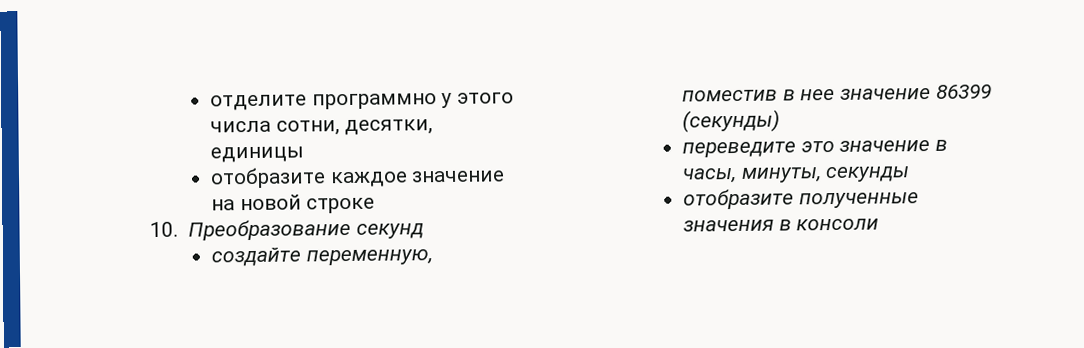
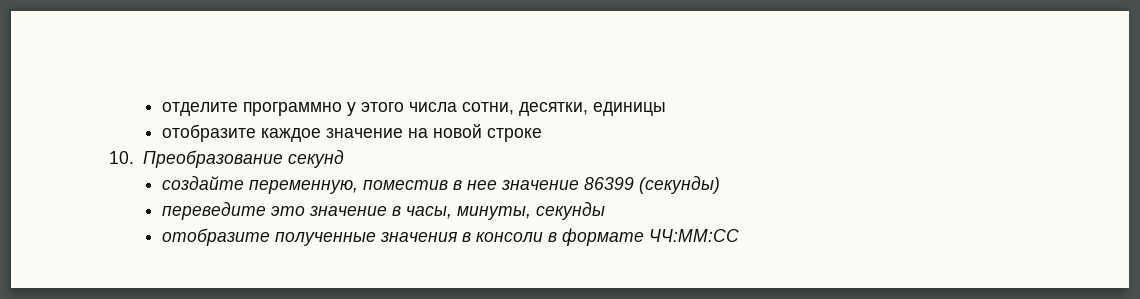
(880, 224) none -> [547,228,739,246] в формате ЧЧ:ММ:СС

